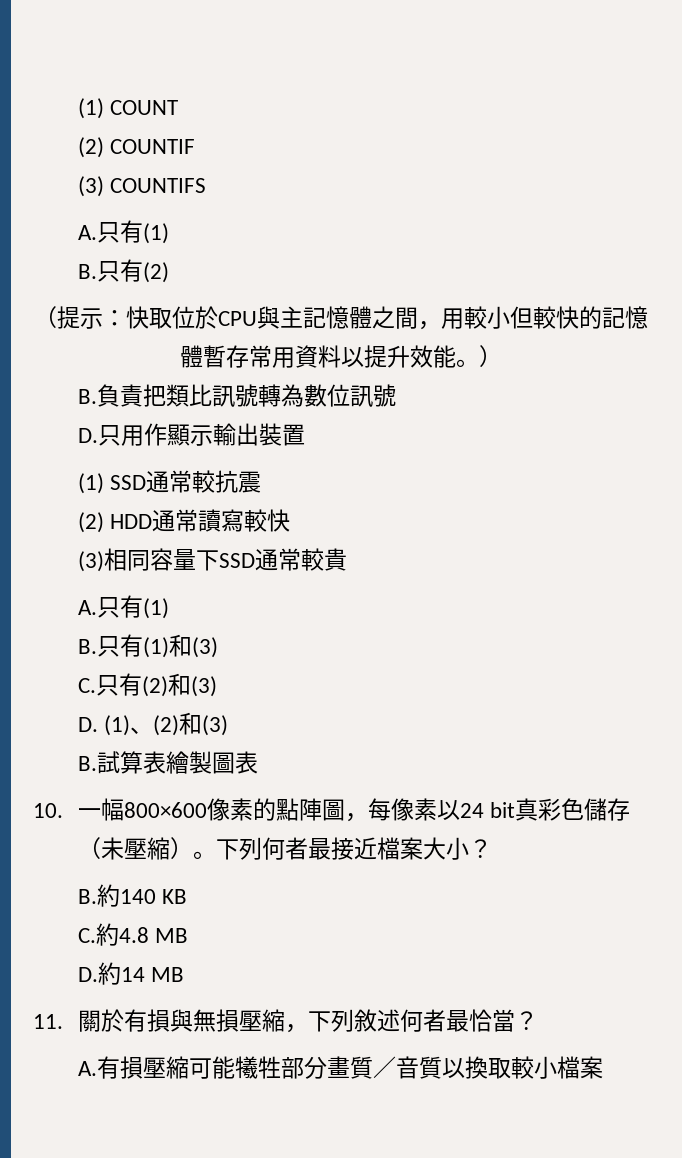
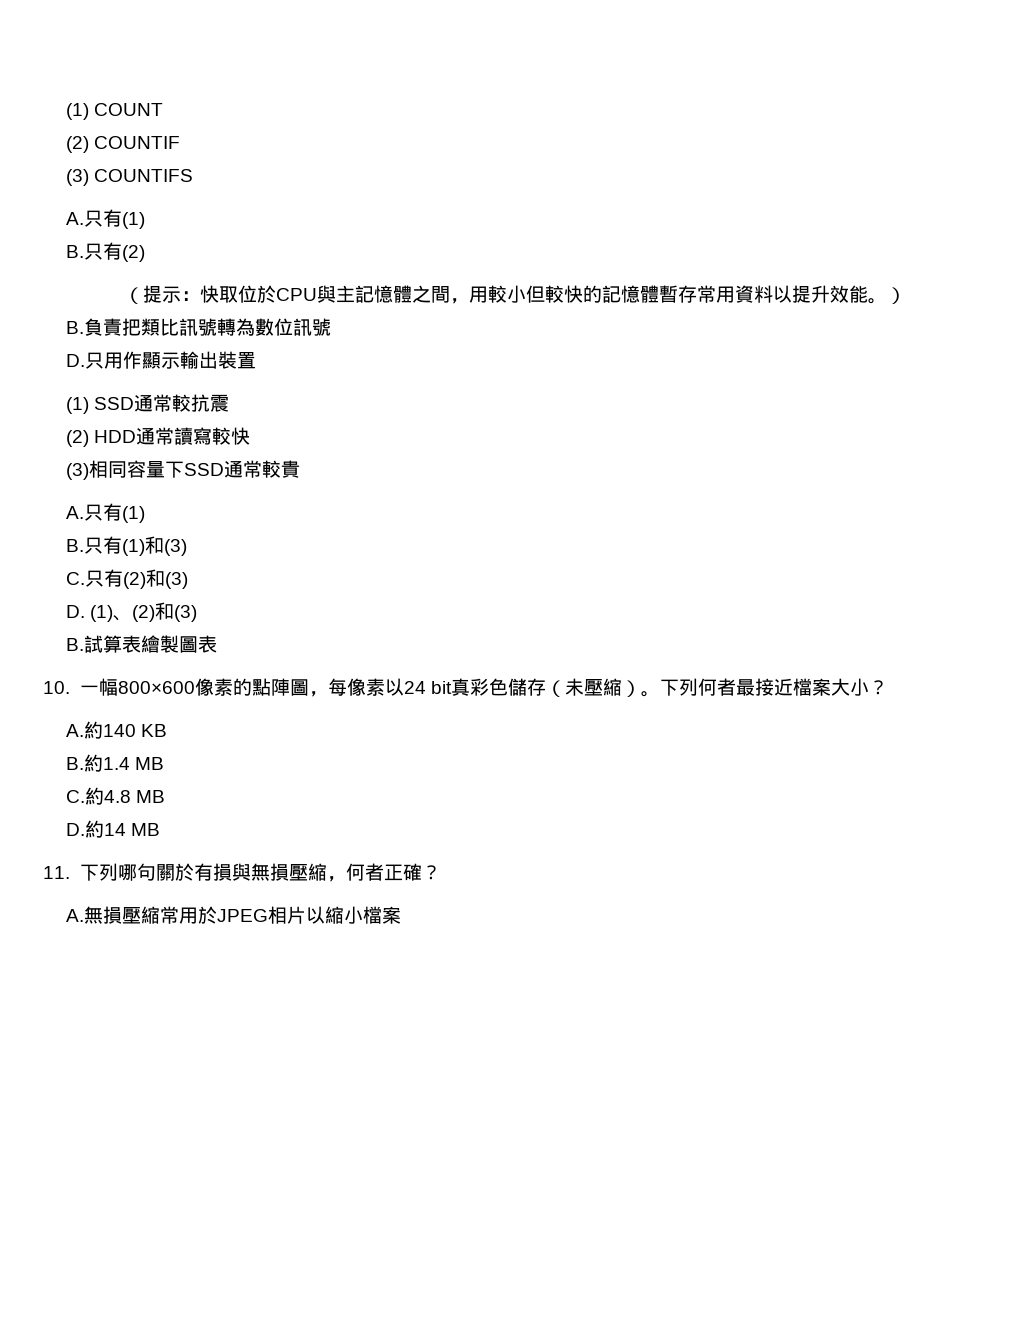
[77,889,97,904] B. -> [65,724,84,737] A.
(188, 896) none -> [65,754,164,772] // B.約1.4 MB
(63, 1021) none -> [79,863,156,881] 下列哪句
[307,1009,538,1032] [77,1056,534,1079] 下列敘述何者最恰當？ // A.有損壓縮可能犧牲部分畫質／音質以換取較 -> [345,863,441,881] [65,906,344,924] 何者正確？ // A.無損壓縮常用於JPEG相片以縮

